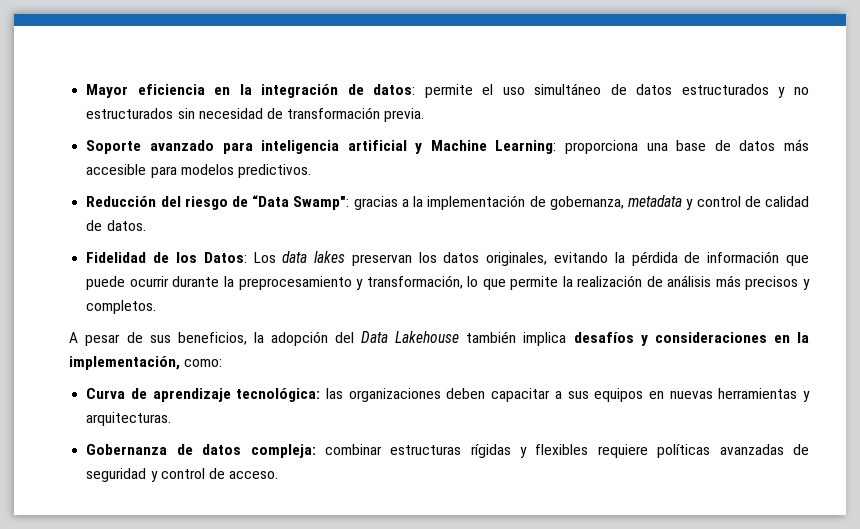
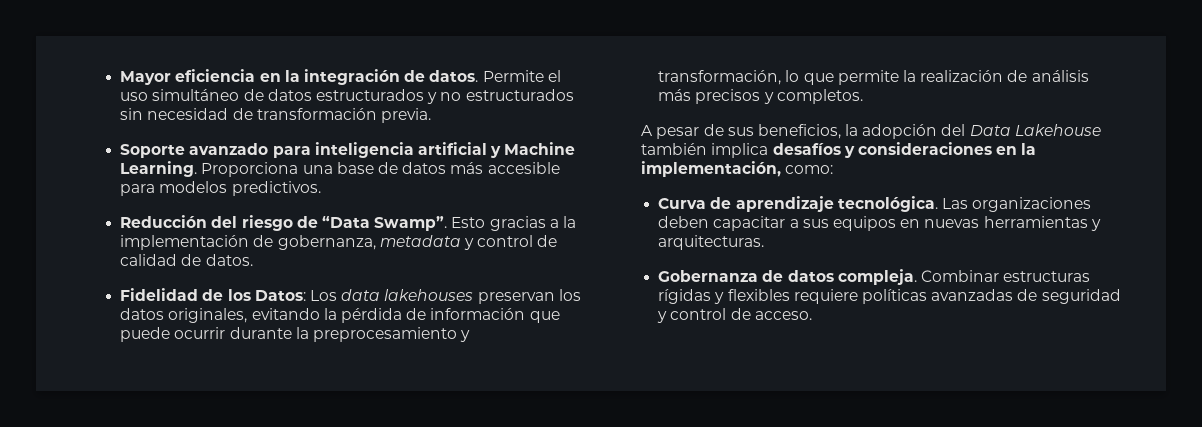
[373,84,473,98] datos: permite -> [429,70,544,82] datos. Permite
[495,140,639,154] Learning: proporciona -> [120,161,299,177] Learning. Proporciona
[293,196,350,210] Swamp": -> [374,216,486,231] Swamp”. Esto
[314,251,346,263] lakes -> [384,289,474,301] lakehouses
[236,388,344,402] tecnológica: las -> [837,196,968,212] tecnológica. Las
[250,444,382,458] compleja: combinar -> [837,269,999,285] compleja. Combinar

